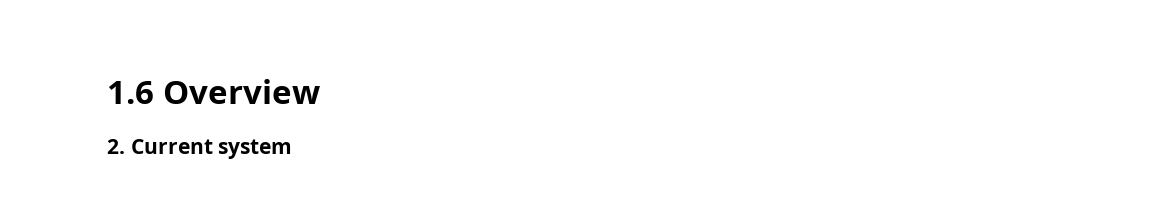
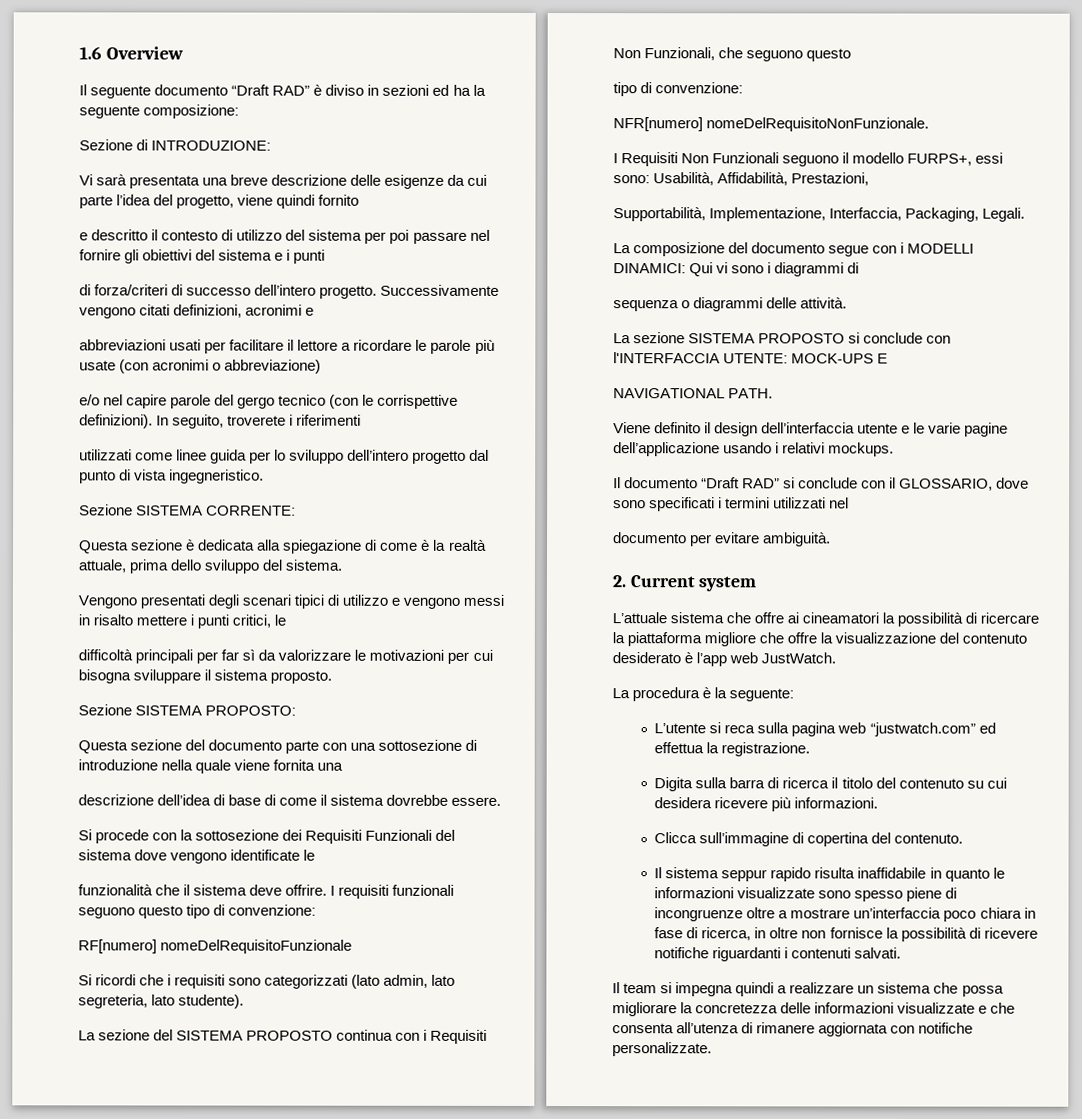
[107,139,293,159] 2. Current system -> [79,84,486,99] [79,104,240,119] [79,139,272,151] [79,174,488,189] [79,194,360,209] [79,229,490,244] [79,249,326,264] [79,284,500,299] [79,304,315,319] [79,339,495,354] [79,359,322,374] [79,394,459,409] [79,414,362,429] [79,449,490,464] [79,469,265,484] [79,504,297,516] [79,539,487,554] [78,559,343,574] [78,594,505,609] [78,614,287,629] [78,649,493,664] [78,669,333,684] [78,704,297,716] [78,739,478,754] [78,759,344,774] [78,794,502,806] [78,829,456,844] [78,849,316,864] [78,884,455,899] [78,904,317,919] [78,939,353,954] [78,974,456,989] [78,994,245,1009] [78,1029,488,1044] [613,47,852,62] [613,82,744,97] [613,117,930,132] [613,152,1004,167] [613,172,870,186] [613,207,1026,222] [613,242,975,257] [613,262,860,277] [613,297,848,312] [613,332,952,344] [613,352,889,364] [613,388,774,399] [613,422,1009,437] [613,442,895,457] [613,477,1030,491] [613,497,850,512] [613,532,832,547] [612,575,757,592] [612,612,1040,627] [612,632,1028,647] [612,652,837,667] [612,687,795,702] [654,722,996,737] [654,742,811,757] [654,777,1007,792] [654,797,879,812] [654,832,964,847] [654,867,1005,882] [654,887,958,902] [654,907,1036,922] [654,927,1038,942] [654,947,902,962] [612,982,1004,997] [612,1002,1016,1017] [612,1022,974,1037] [612,1042,712,1057] Il seguente documento “Draft RAD” è diviso in sezioni ed ha la seguente composizione: // Sezione di INTRODUZIONE: // Vi sarà presentata una breve descrizione delle esigenze da cui parte l’idea del progetto, viene quindi fornito // e descritto il contesto di utilizzo del sistema per poi passare nel fornire gli obiettivi del sistema e i punti // di forza/criteri di successo dell’intero progetto. Successivamente vengono citati definizioni, acronimi e // abbreviazioni usati per facilitare il lettore a ricordare le parole più usate (con acronimi o abbreviazione) // e/o nel capire parole del gergo tecnico (con le corrispettive definizioni). In seguito, troverete i riferimenti // utilizzati come linee guida per lo sviluppo dell’intero progetto dal punto di vista ingegneristico. // Sezione SISTEMA CORRENTE: // Questa sezione è dedicata alla spiegazione di come è la realtà attuale, prima dello sviluppo del sistema. // Vengono presentati degli scenari tipici di utilizzo e vengono messi in risalto mettere i punti critici, le // difficoltà principali per far sì da valorizzare le motivazioni per cui bisogna sviluppare il sistema proposto. // Sezione SISTEMA PROPOSTO: // Questa sezione del documento parte con una sottosezione di introduzione nella quale viene fornita una // descrizione dell’idea di base di come il sistema dovrebbe essere. // Si procede con la sottosezione dei Requisiti Funzionali del sistema dove vengono identificate le // funzionalità che il sistema deve offrire. I requisiti funzionali seguono questo tipo di convenzione: // RF[numero] nomeDelRequisitoFunzionale // Si ricordi che i requisiti sono categorizzati (lato admin, lato segreteria, lato studente). // La sezione del SISTEMA PROPOSTO continua con i Requisiti Non Funzionali, che seguono questo // tipo di convenzione: // NFR[numero] nomeDelRequisitoNonFunzionale. // I Requisiti Non Funzionali seguono il modello FURPS+, essi sono: Usabilità, Affidabilità, Prestazioni, // Supportabilità, Implementazione, Interfaccia, Packaging, Legali. // La composizione del documento segue con i MODELLI DINAMICI: Qui vi sono i diagrammi di // sequenza o diagrammi delle attività. // La sezione SISTEMA PROPOSTO si conclude con l'INTERFACCIA UTENTE: MOCK-UPS E // NAVIGATIONAL PATH. // Viene definito il design dell’interfaccia utente e le varie pagine dell’applicazione usando i relativi mockups. // Il documento “Draft RAD” si conclude con il GLOSSARIO, dove sono specificati i termini utilizzati nel // documento per evitare ambiguità. // 2. Current system // L’attuale sistema che offre ai cineamatori la possibilità di ricercare la piattaforma migliore che offre la visualizzazione del contenuto desiderato è l’app web JustWatch. // La procedura è la seguente: // L’utente si reca sulla pagina web “justwatch.com” ed effettua la registrazione. // Digita sulla barra di ricerca il titolo del contenuto su cui desidera ricevere più informazioni. // Clicca sull’immagine di copertina del contenuto. // Il sistema seppur rapido risulta inaffidabile in quanto le informazioni visualizzate sono spesso piene di incongruenze oltre a mostrare un’interfaccia poco chiara in fase di ricerca, in oltre non fornisce la possibilità di ricevere notifiche riguardanti i contenuti salvati. // Il team si impegna quindi a realizzare un sistema che possa migliorare la concretezza delle informazioni visualizzate e che consenta all’utenza di rimanere aggiornata con notifiche personalizzate.

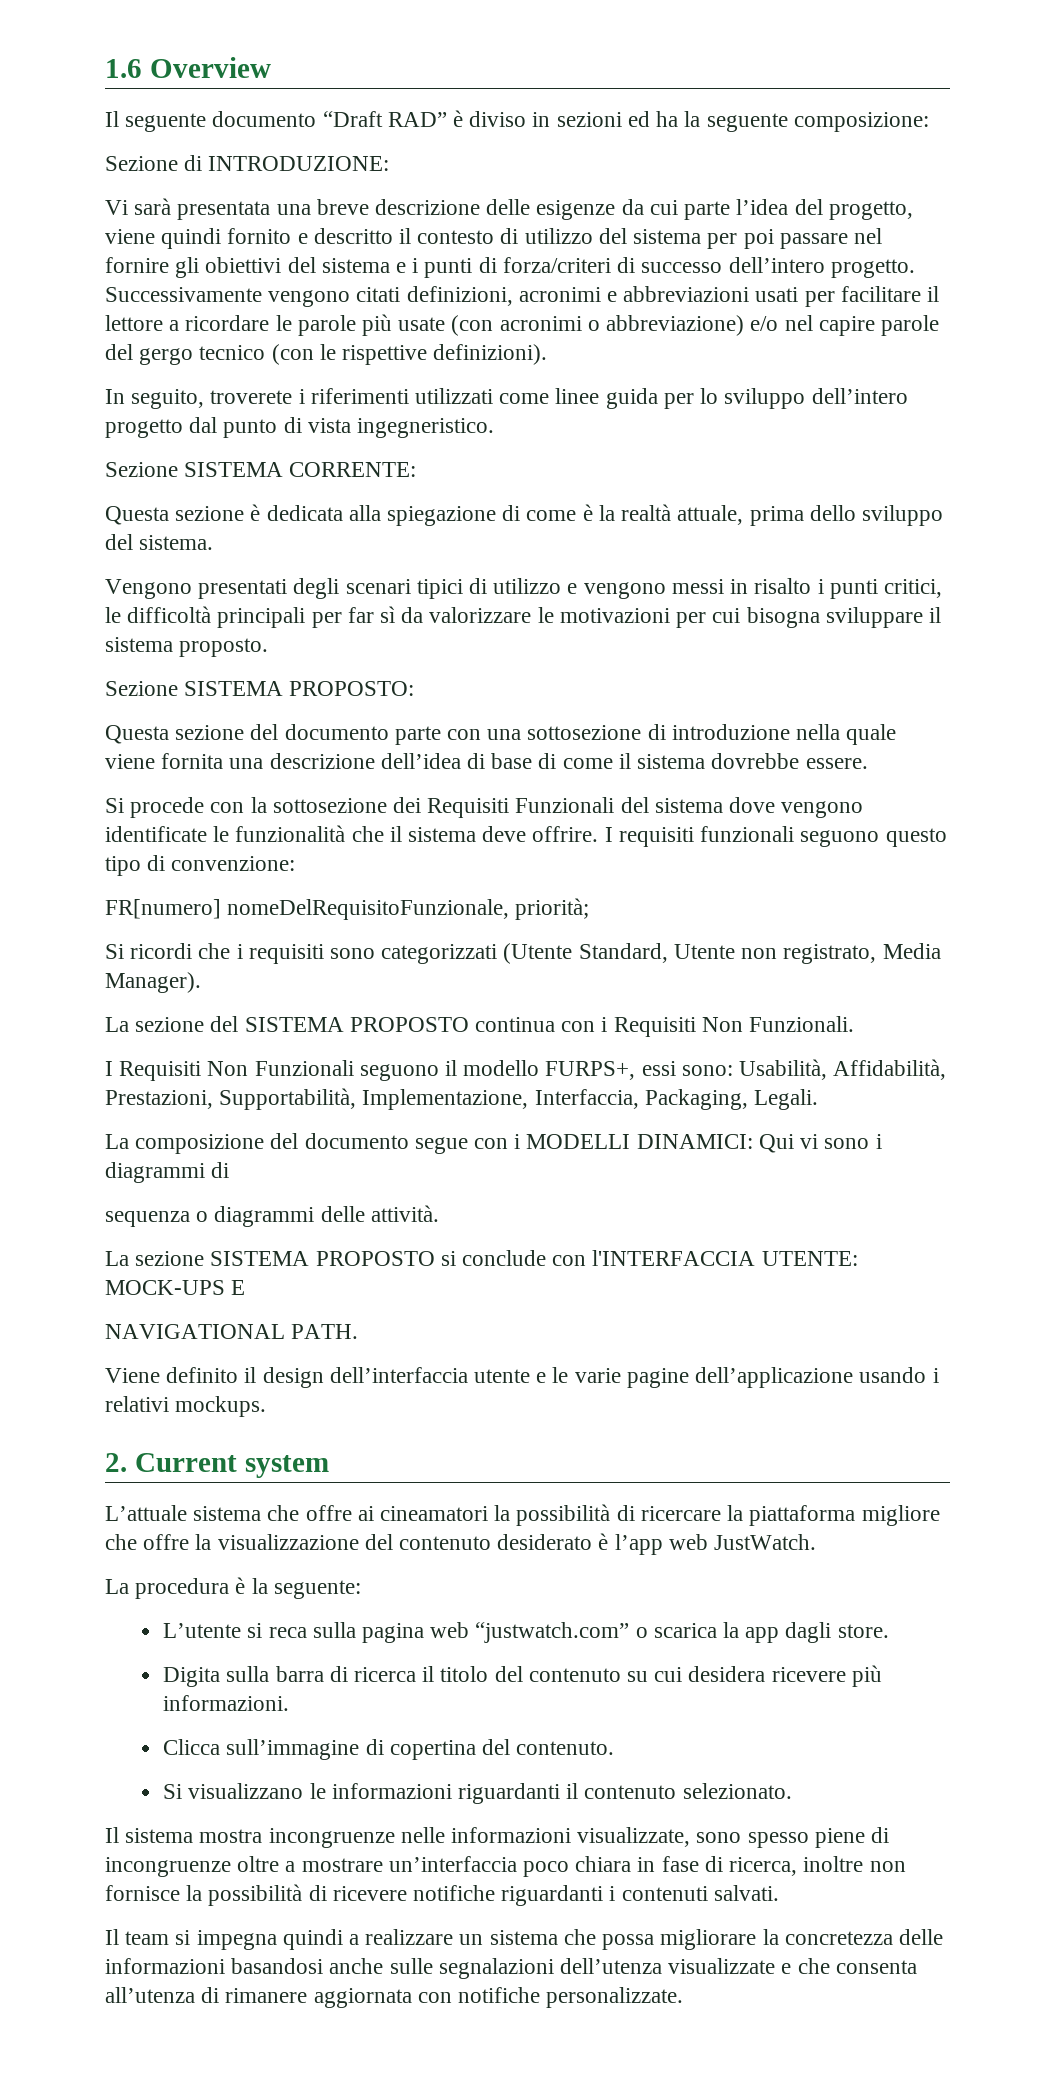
(360, 200) // -> (292, 236) none
(326, 256) // -> (473, 268) none
(315, 311) // -> (618, 296) none
(322, 366) // -> (745, 325) none
[377,394,459,409] corrispettive -> [342,345,428,365] rispettive
(153, 421) none -> (548, 354) //
(362, 420) // -> (409, 396) none
[136,615,188,626] mettere -> (812, 586) none
(287, 620) // -> (121, 615) none
(344, 766) // -> (264, 763) none
(316, 855) // -> (230, 834) none
[78,939,353,954] RF[numero] nomeDelRequisitoFunzionale -> [105,898,590,920] FR[numero] nomeDelRequisitoFunzionale, priorità;
[351,974,456,989] [78,994,245,1009] (lato admin, lato segreteria, lato studente). -> [503,943,941,964] [105,972,201,993] (Utente Standard, Utente non registrato, Media Manager).
[644,47,852,62] [613,82,744,97] [613,117,930,132] Funzionali, che seguono questo // tipo di convenzione: // NFR[numero] nomeDelRequisitoNonFunzionale. -> [749,1016,855,1032] Funzionali.
(870, 179) // -> (213, 1099) none
[613,477,1030,491] [613,497,850,512] [613,532,832,547] // Il documento “Draft RAD” si conclude con il GLOSSARIO, dove sono specificati i termini utilizzati nel // documento per evitare ambiguità. -> (267, 1406) none
[978,722,996,734] [654,742,811,757] ed effettua la registrazione. -> [635,1622,889,1643] o scarica la app dagli store.
[654,867,1005,882] [654,887,816,899] Il sistema seppur rapido risulta inaffidabile in quanto le informazioni visualizzate -> [163,1783,792,1804] [105,1827,691,1848] Si visualizzano le informazioni riguardanti il contenuto selezionato. // Il sistema mostra incongruenze nelle informazioni visualizzate,
[754,927,799,939] in oltre -> [803,1856,864,1872] inoltre
(895, 1008) none -> [231,1958,663,1979] basandosi anche sulle segnalazioni dell’utenza

